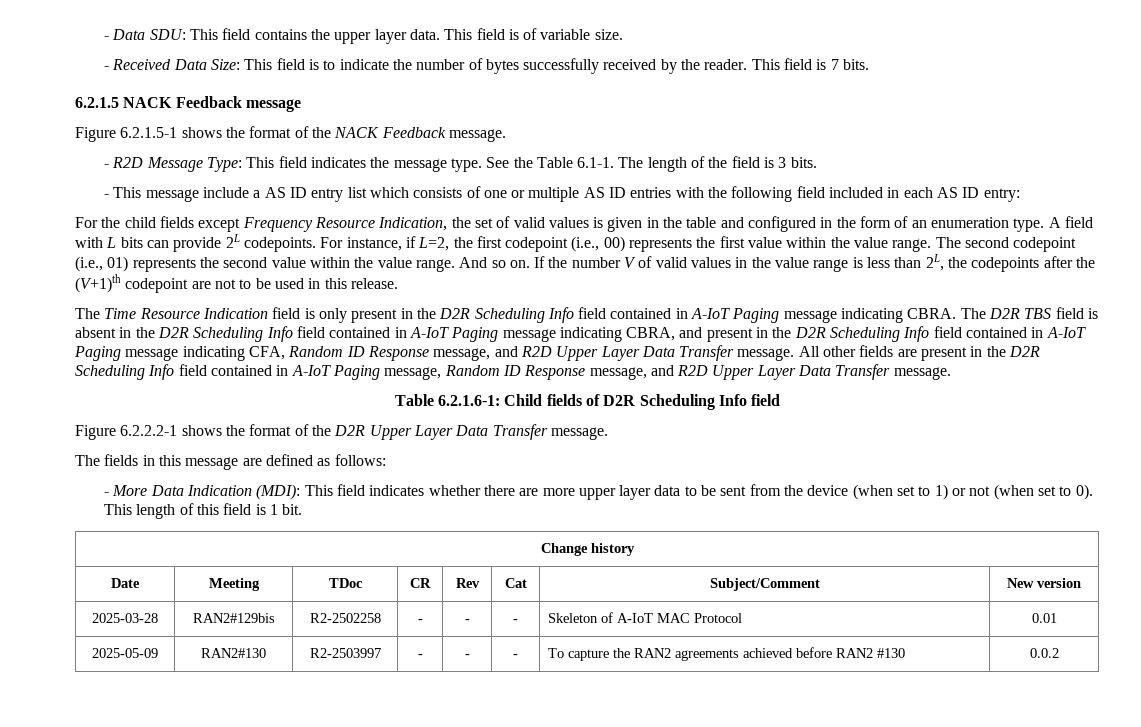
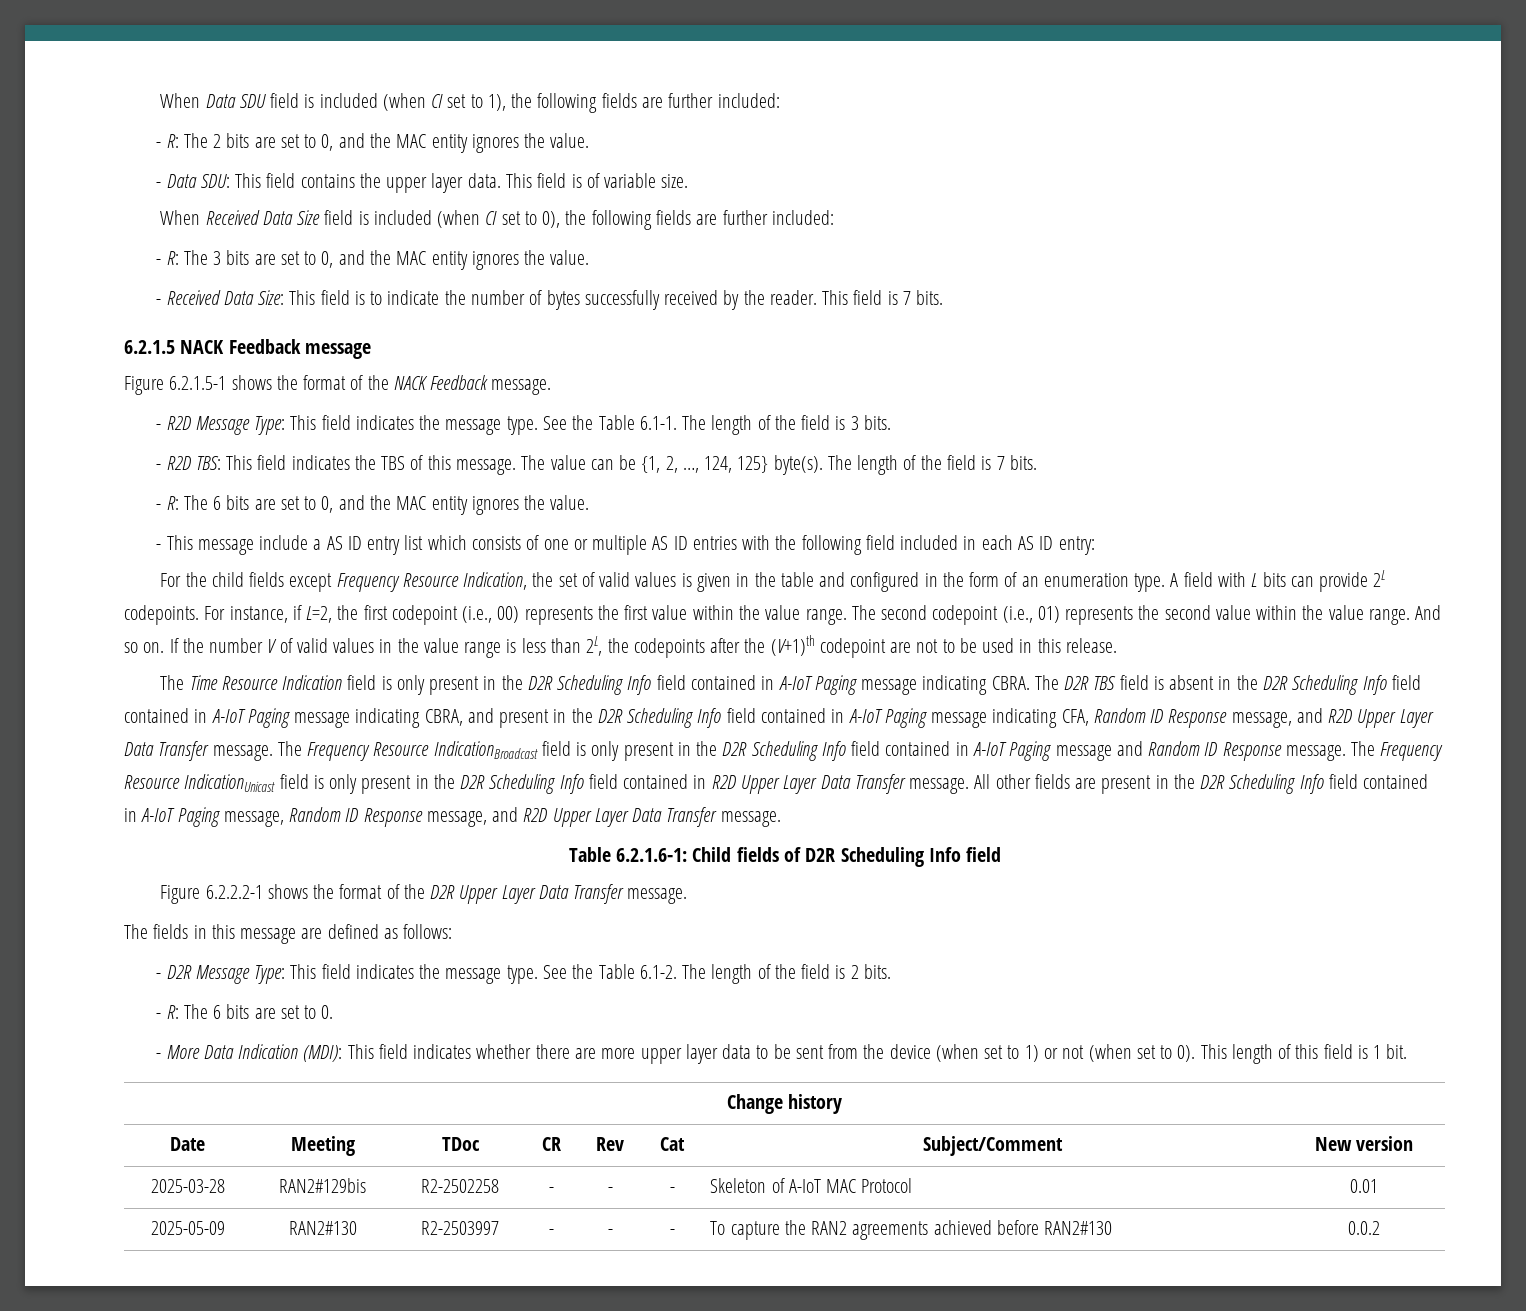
(103, 38) none -> [160,93,780,113] [156,133,590,153] When Data SDU field is included (when CI set to 1), the following fields are further included: // - R: The 2 bits are set to 0, and the MAC entity ignores the value. //
(623, 34) none -> [160,210,834,230] [156,250,590,270] // When Received Data Size field is included (when CI set to 0), the following fields are further included: // - R: The 3 bits are set to 0, and the MAC entity ignores the value.
(817, 162) none -> [156,455,1037,475] [156,495,590,515] // - R2D TBS: This field indicates the TBS of this message. The value can be {1, 2, …, 124, 125} byte(s). The length of the field is 7 bits. // - R: The 6 bits are set to 0, and the MAC entity ignores the value.
(795, 354) none -> [277,741,1444,761] [124,774,970,794] The Frequency Resource IndicationBroadcast field is only present in the D2R Scheduling Info field contained in A-IoT Paging message and Random ID Response message. The Frequency Resource IndicationUnicast field is only present in the D2R Scheduling Info field contained in R2D Upper Layer Data Transfer message.
(386, 460) none -> [156,964,891,984] [156,1004,334,1019] // - D2R Message Type: This field indicates the message type. See the Table 6.1-2. The length of the field is 2 bits. // - R: The 6 bits are set to 0.
[835,648,905,658] RAN2 #130 -> [1044,1221,1113,1235] RAN2#130

